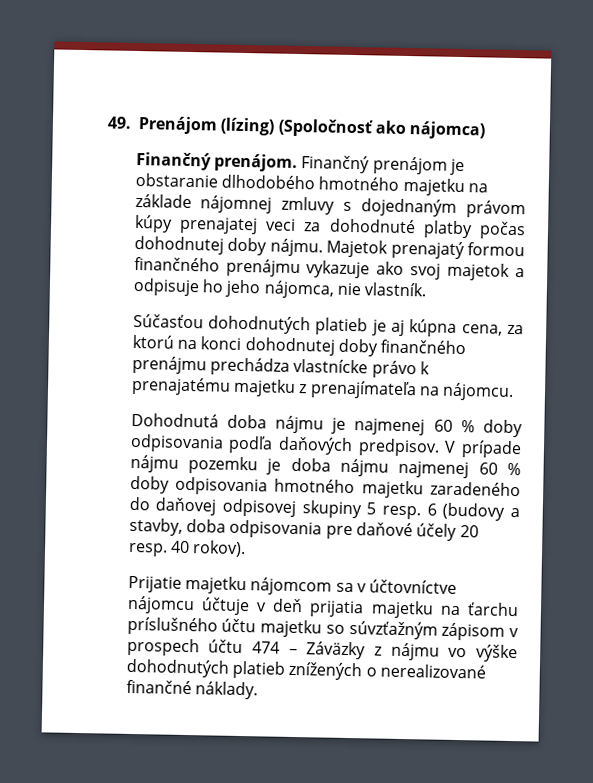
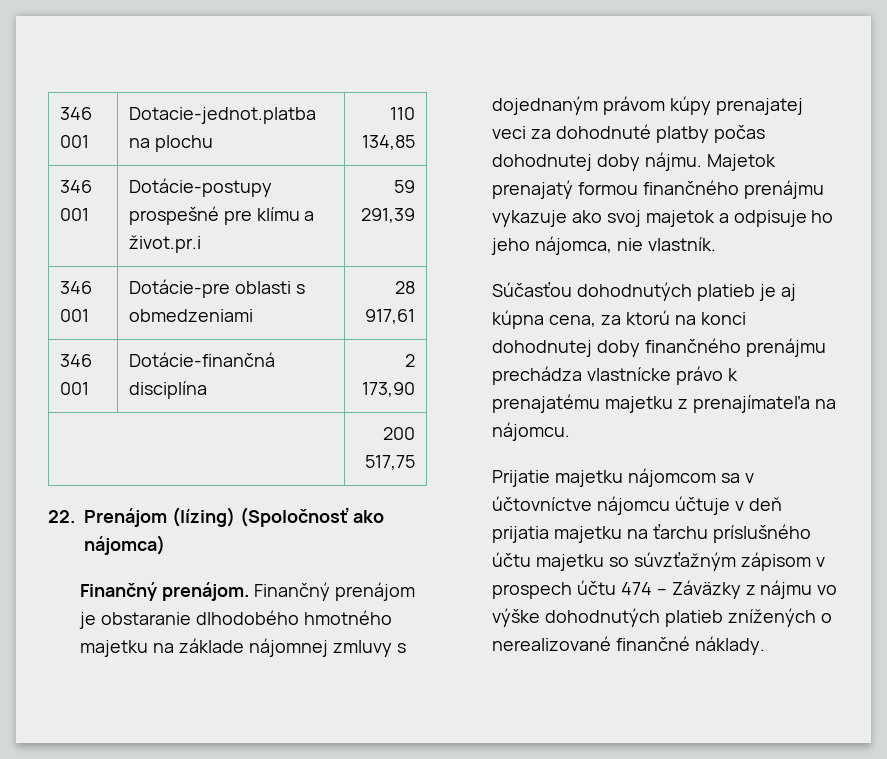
[107,116,132,129] 49. -> [59,107,92,120] [59,135,89,148] [128,107,316,124] [128,135,213,152] [390,107,416,120] [362,135,416,150] [59,180,92,193] [59,208,89,221] [128,178,272,197] [128,206,315,225] [128,235,201,253] [394,180,416,193] [361,208,416,223] [59,281,92,294] [59,309,89,322] [128,279,305,298] [128,309,253,322] [395,281,416,294] [365,309,416,324] [59,354,92,367] [59,382,89,395] [128,352,275,367] [128,381,207,399] [405,354,416,367] [362,382,416,397] [383,427,416,440] [365,455,416,470] [48,510,75,523] 346 001 | Dotacie-jednot.platba na plochu | 110 134,85 // 346 001 | Dotácie-postupy prospešné pre klímu a život.pr.i | 59 291,39 // 346 001 | Dotácie-pre oblasti s obmedzeniami | 28 917,61 // 346 001 | Dotácie-finančná disciplína | 2 173,90 // | 200 517,75 // 22.
[130,412,523,438] [129,433,522,459] [129,454,521,479] [129,475,521,499] [128,496,521,521] [128,517,479,541] [127,540,247,558] // Dohodnutá doba nájmu je najmenej 60 % doby odpisovania podľa daňových predpisov. V prípade nájmu pozemku je doba nájmu najmenej 60 % doby odpisovania hmotného majetku zaradeného do daňovej odpisovej skupiny 5 resp. 6 (budovy a stavby, doba odpisovania pre daňové účely 20 resp. 40 rokov). -> (571, 431) none

